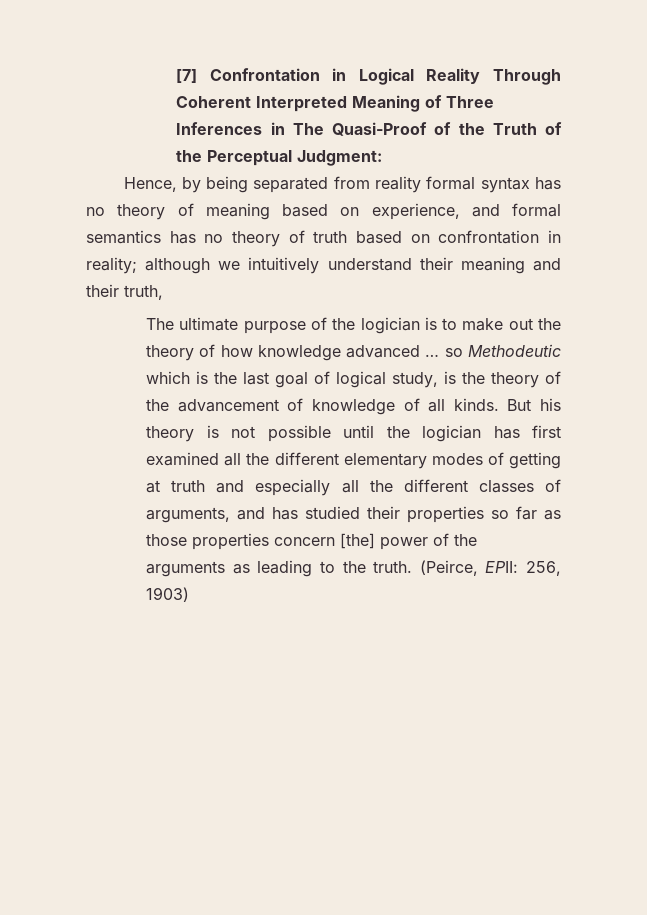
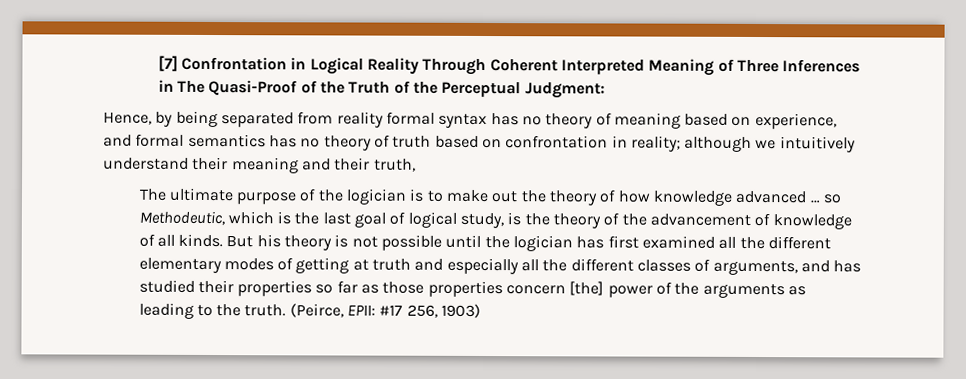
[468,344,561,357] Methodeutic -> [138,210,225,226] Methodeutic,
(519, 567) none -> [379,304,404,316] #17

